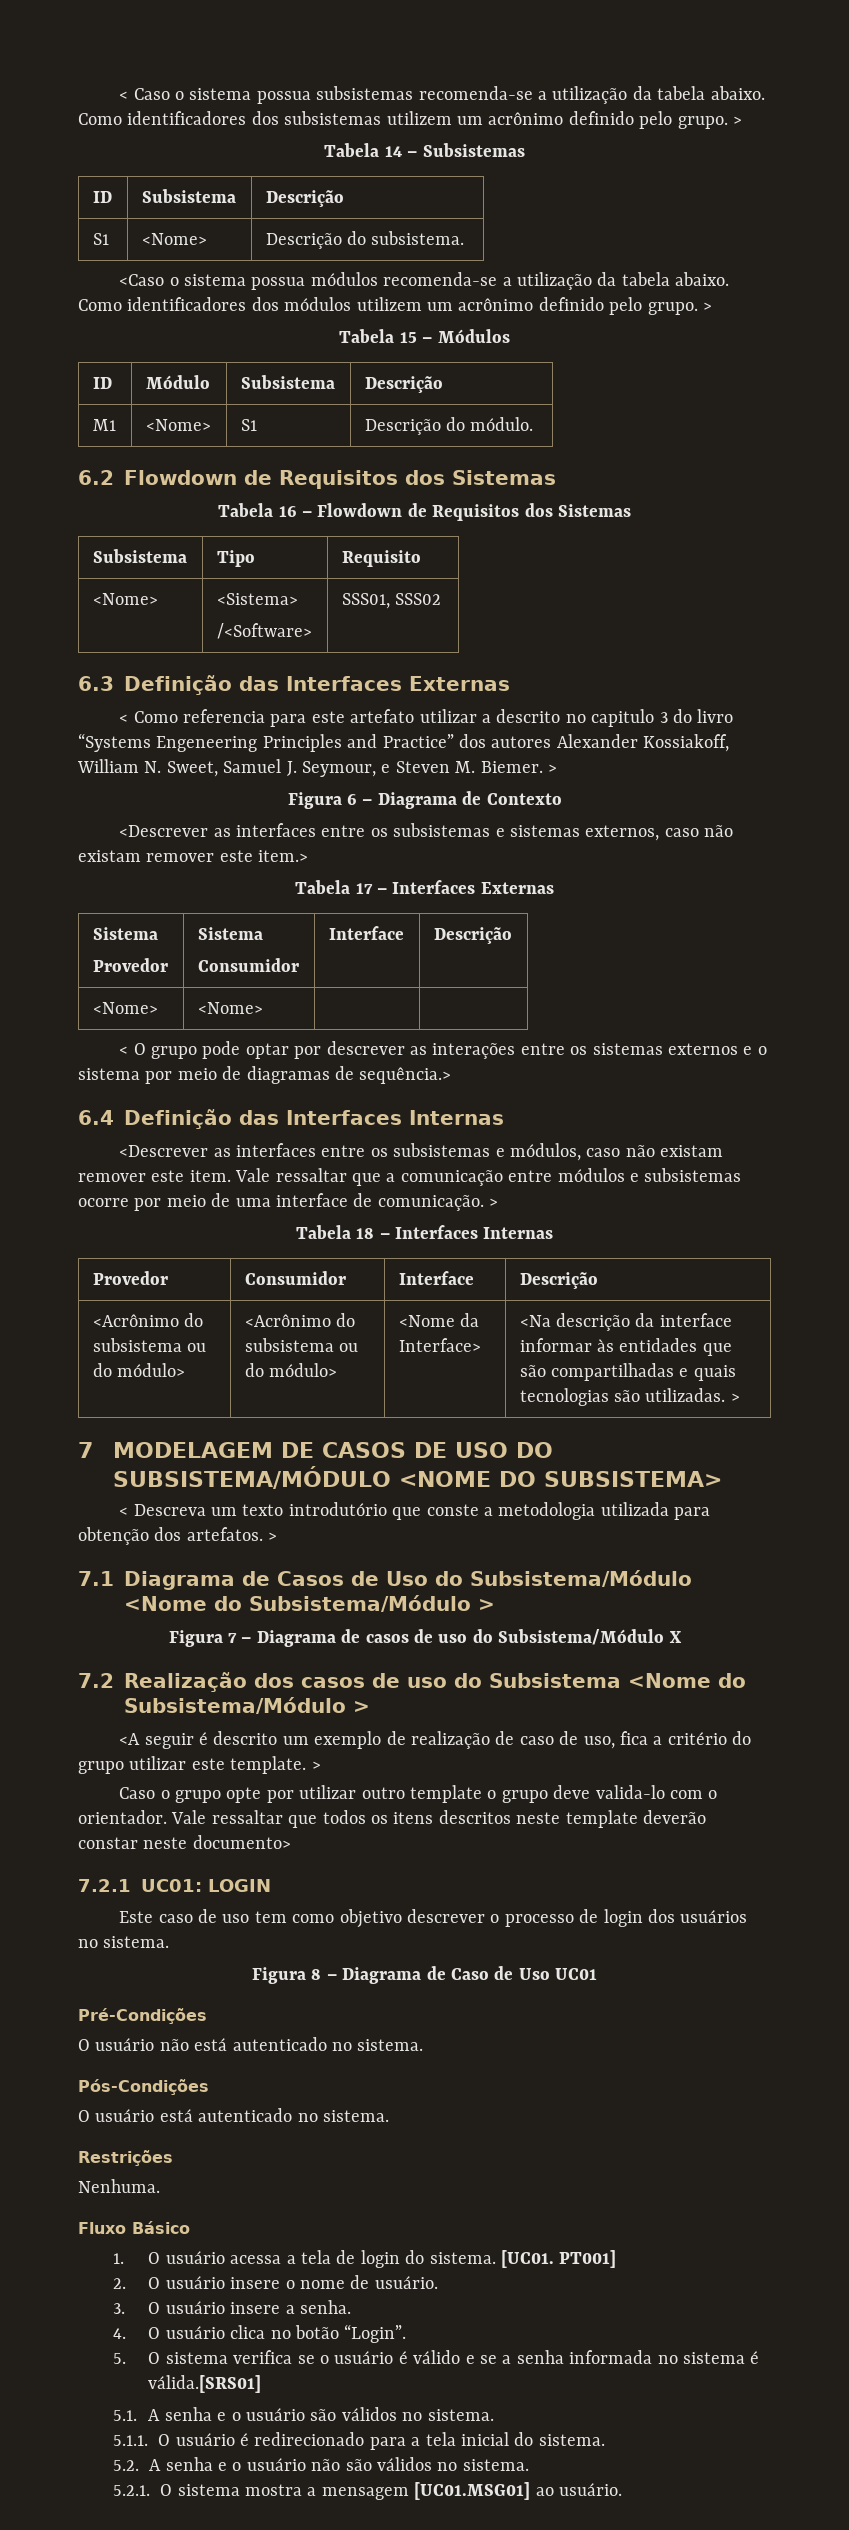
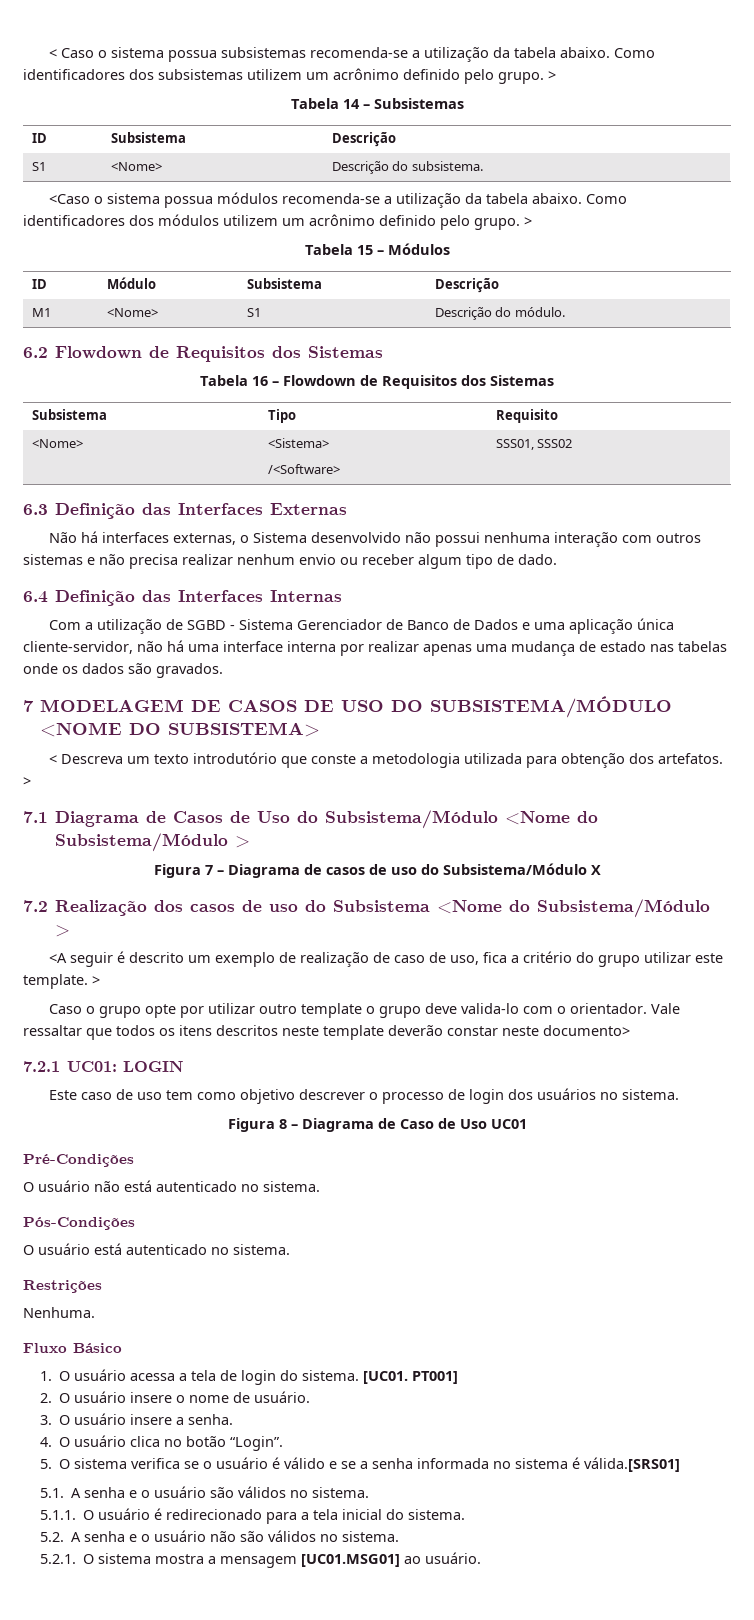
[119,709,734,727] [78,733,730,752] [77,759,557,777] [287,791,562,809] [119,823,734,841] [78,850,309,862] [295,880,554,894] [92,927,158,940] [92,958,168,972] [197,927,263,940] [197,958,299,972] [328,926,404,940] [433,927,512,944] [92,1002,158,1014] [197,1002,263,1014] [119,1041,767,1059] [78,1066,452,1084] < Como referencia para este artefato utilizar a descrito no capitulo 3 do livro “Systems Engeneering Principles and Practice” dos autores Alexander Kossiakoff, William N. Sweet, Samuel J. Seymour, e Steven M. Biemer. > // Figura 6 – Diagrama de Contexto // <Descrever as interfaces entre os subsistemas e sistemas externos, caso não existam remover este item.> // Tabela 17 – Interfaces Externas // Sistema // Provedor | Sistema // Consumidor | Interface | Descrição // <Nome> | <Nome> | | // < O grupo pode optar por descrever as interações entre os sistemas externos e o sistema por meio de diagramas de sequência.> -> [49,531,702,547] [23,554,557,569] Não há interfaces externas, o Sistema desenvolvido não possui nenhuma interação com outros sistemas e não precisa realizar nenhum envio ou receber algum tipo de dado.
[119,1143,724,1161] [78,1168,742,1186] [78,1193,499,1211] [295,1225,554,1239] [92,1271,168,1285] [244,1271,346,1285] [398,1271,474,1285] [519,1272,598,1289] [92,1313,203,1327] [92,1338,206,1352] [92,1363,185,1377] [244,1313,355,1327] [244,1338,358,1352] [244,1363,337,1377] [398,1313,479,1327] [398,1338,481,1352] [519,1313,732,1331] [519,1338,732,1356] [519,1363,736,1381] [519,1388,740,1406] <Descrever as interfaces entre os subsistemas e módulos, caso não existam remover este item. Vale ressaltar que a comunicação entre módulos e subsistemas ocorre por meio de uma interface de comunicação. > // Tabela 18 – Interfaces Internas // Provedor | Consumidor | Interface | Descrição // <Acrônimo do subsistema ou do módulo> | <Acrônimo do subsistema ou do módulo> | <Nome da Interface> | <Na descrição da interface informar às entidades que são compartilhadas e quais tecnologias são utilizadas. > -> [49,618,675,634] [23,640,727,656] [23,663,223,678] Com a utilização de SGBD - Sistema Gerenciador de Banco de Dados e uma aplicação única cliente-servidor, não há uma interface interna por realizar apenas uma mudança de estado nas tabelas onde os dados são gravados.

